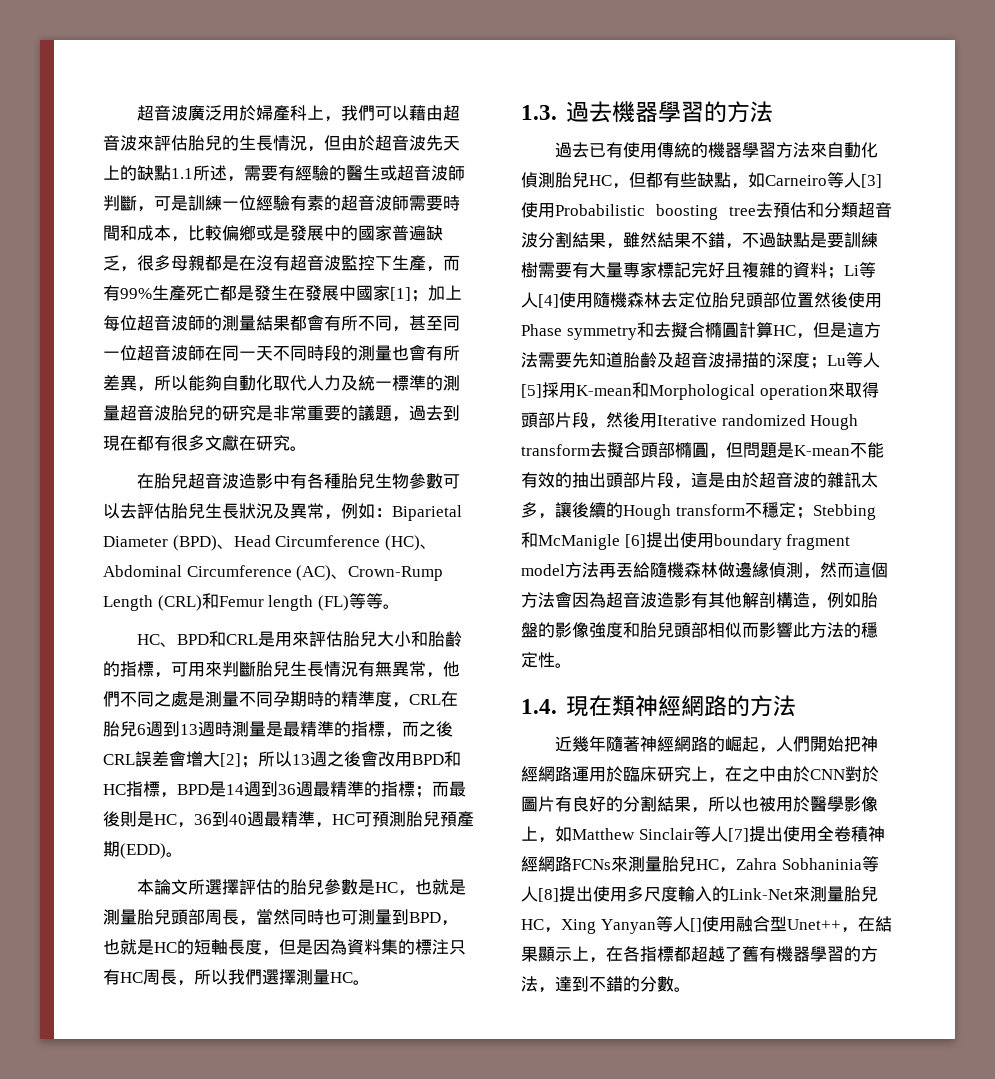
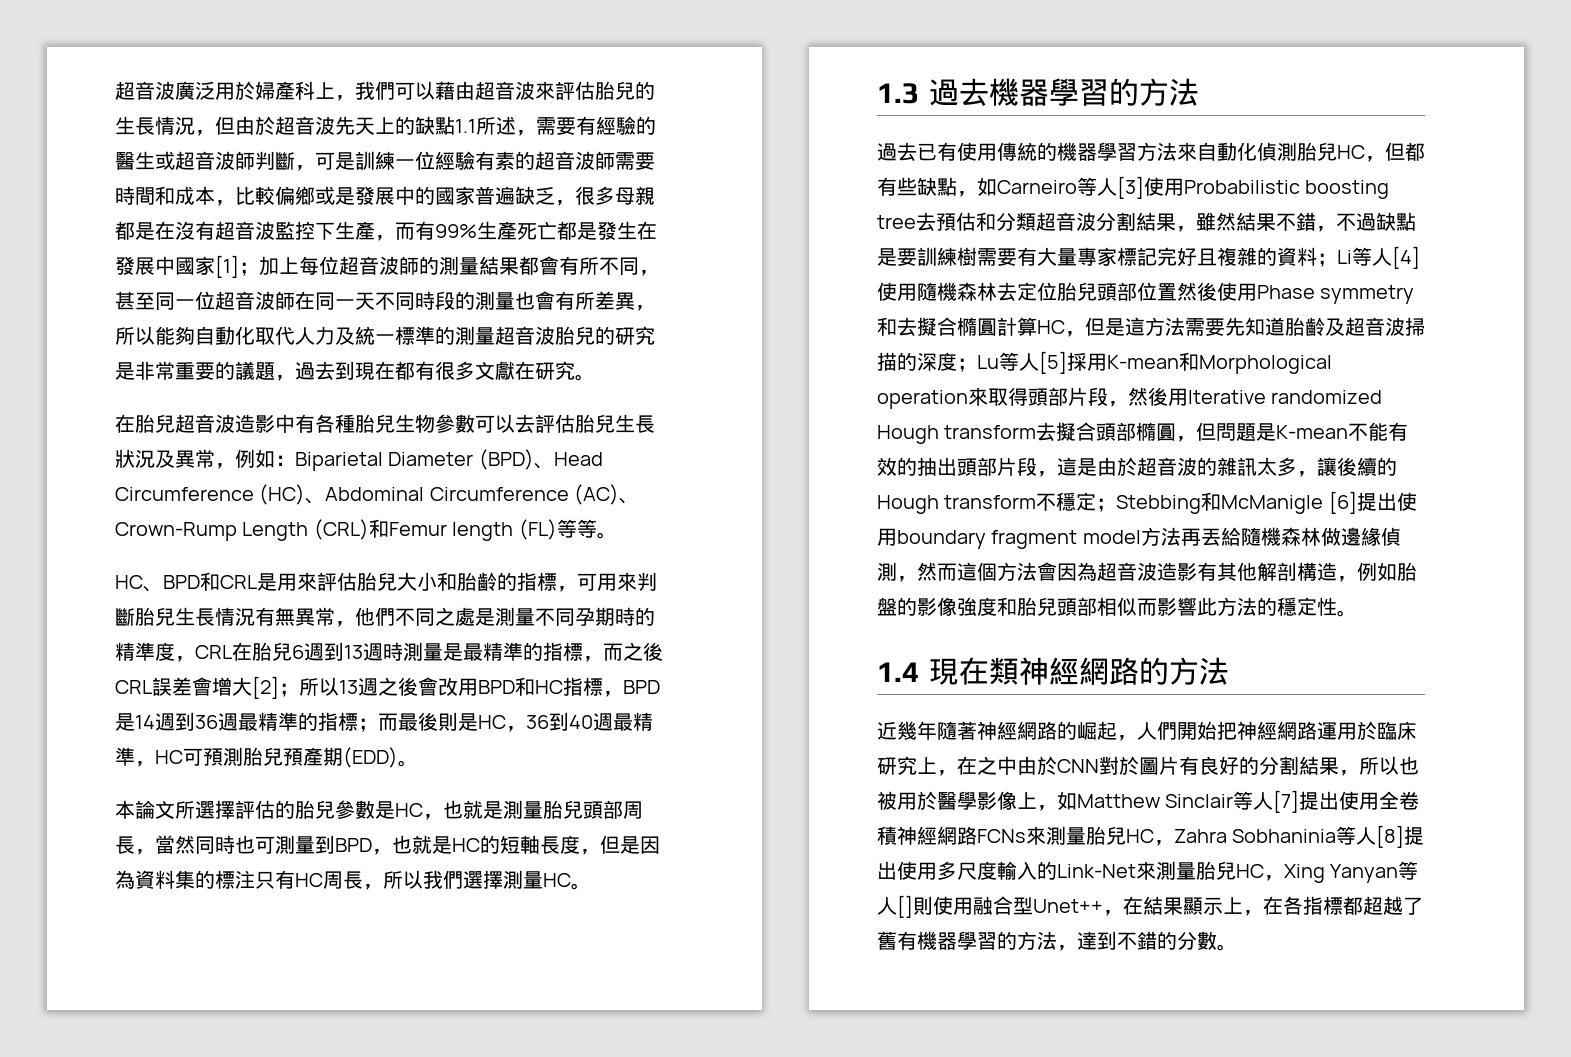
[521,105,557,120] 1.3. -> [877,83,919,104] 1.3
[521,699,557,714] 1.4. -> [877,662,919,682] 1.4
(702, 925) none -> [913,896,933,915] 則

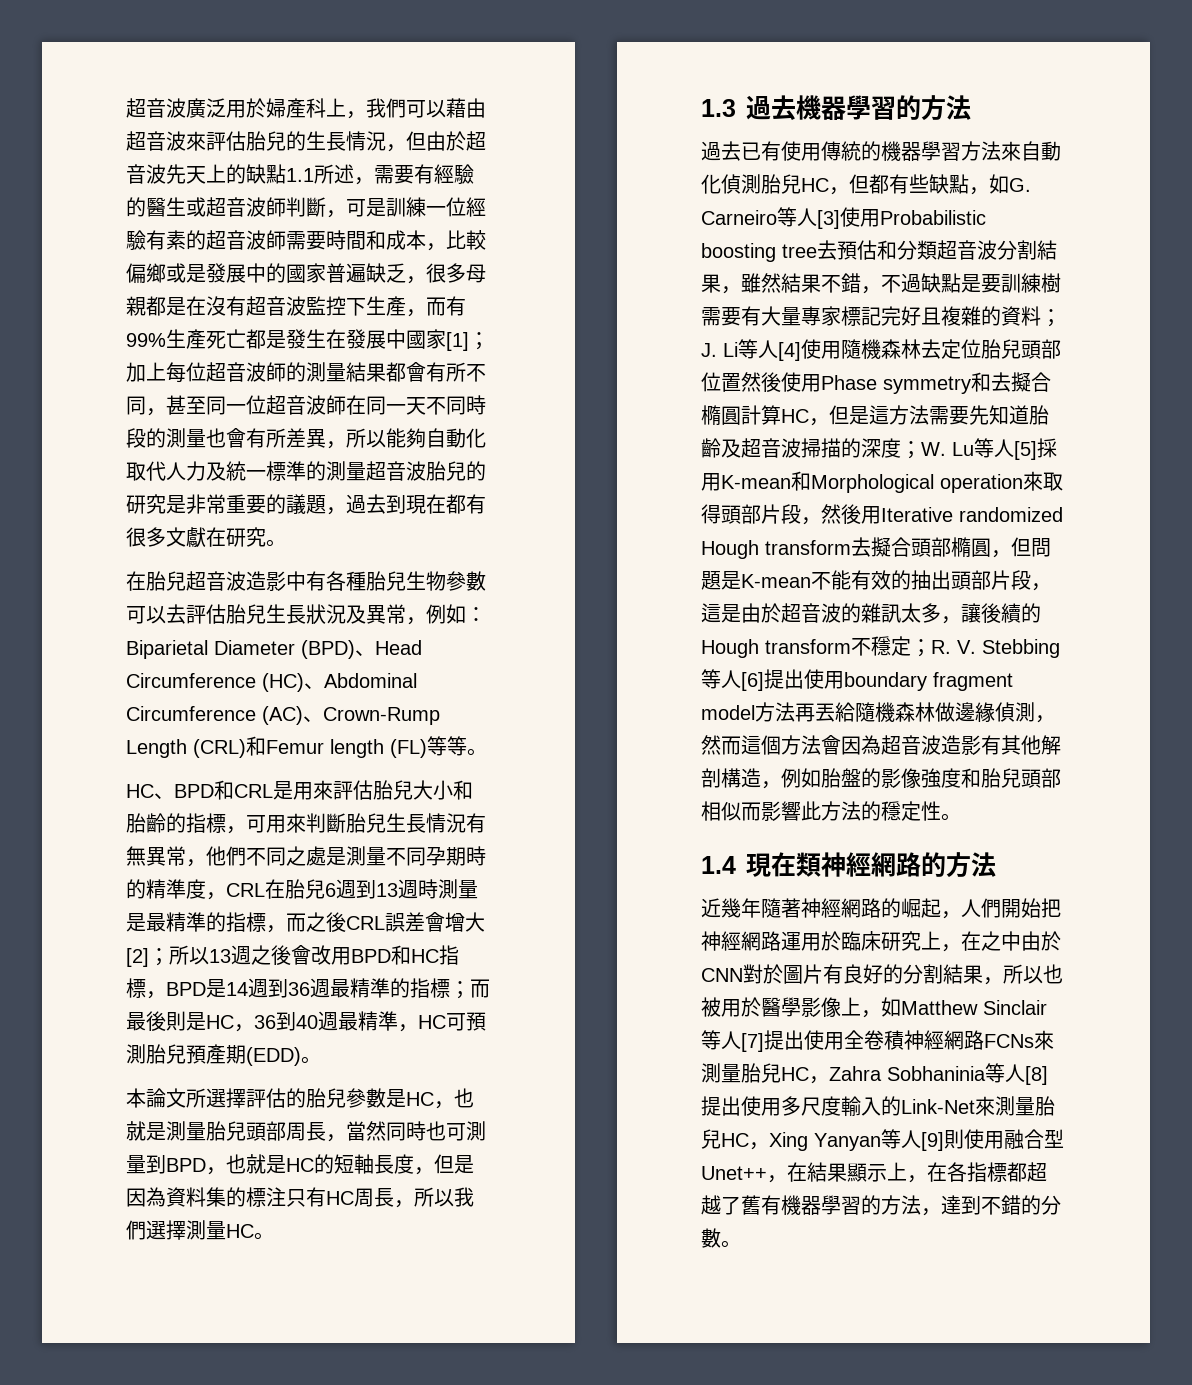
(997, 186) none -> [1009,178,1031,192] G.
(1337, 260) none -> [701,343,717,357] J.
(977, 365) none -> [921,442,946,456] W.
[1116,492,1324,514] Stebbing和McManigle -> [931,639,1060,658] [701,669,741,689] R. V. Stebbing等人
[897,895,913,918] [] -> [921,1132,944,1151] [9]

